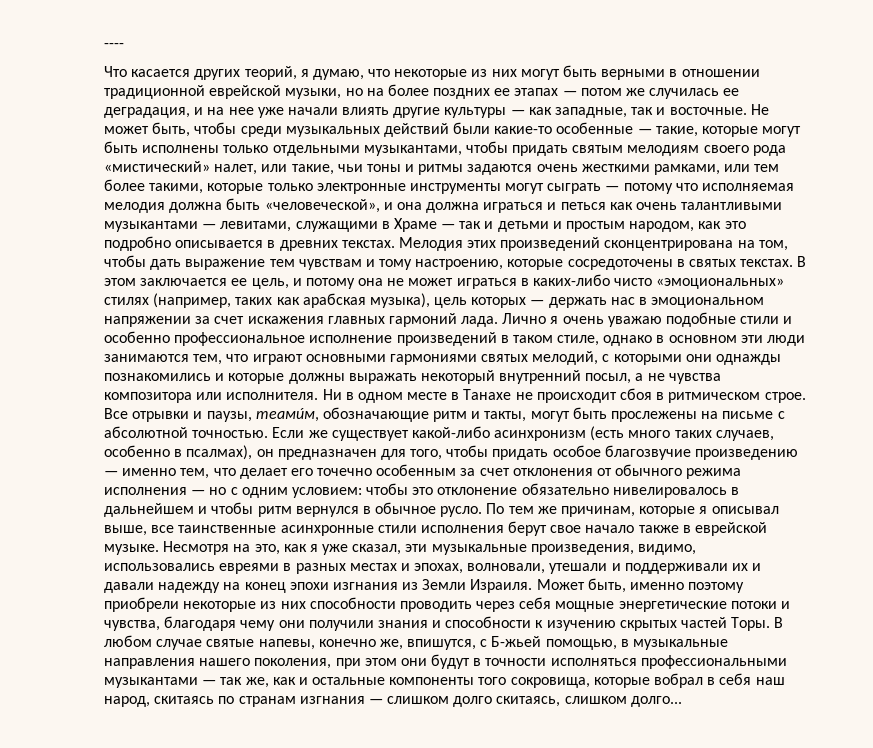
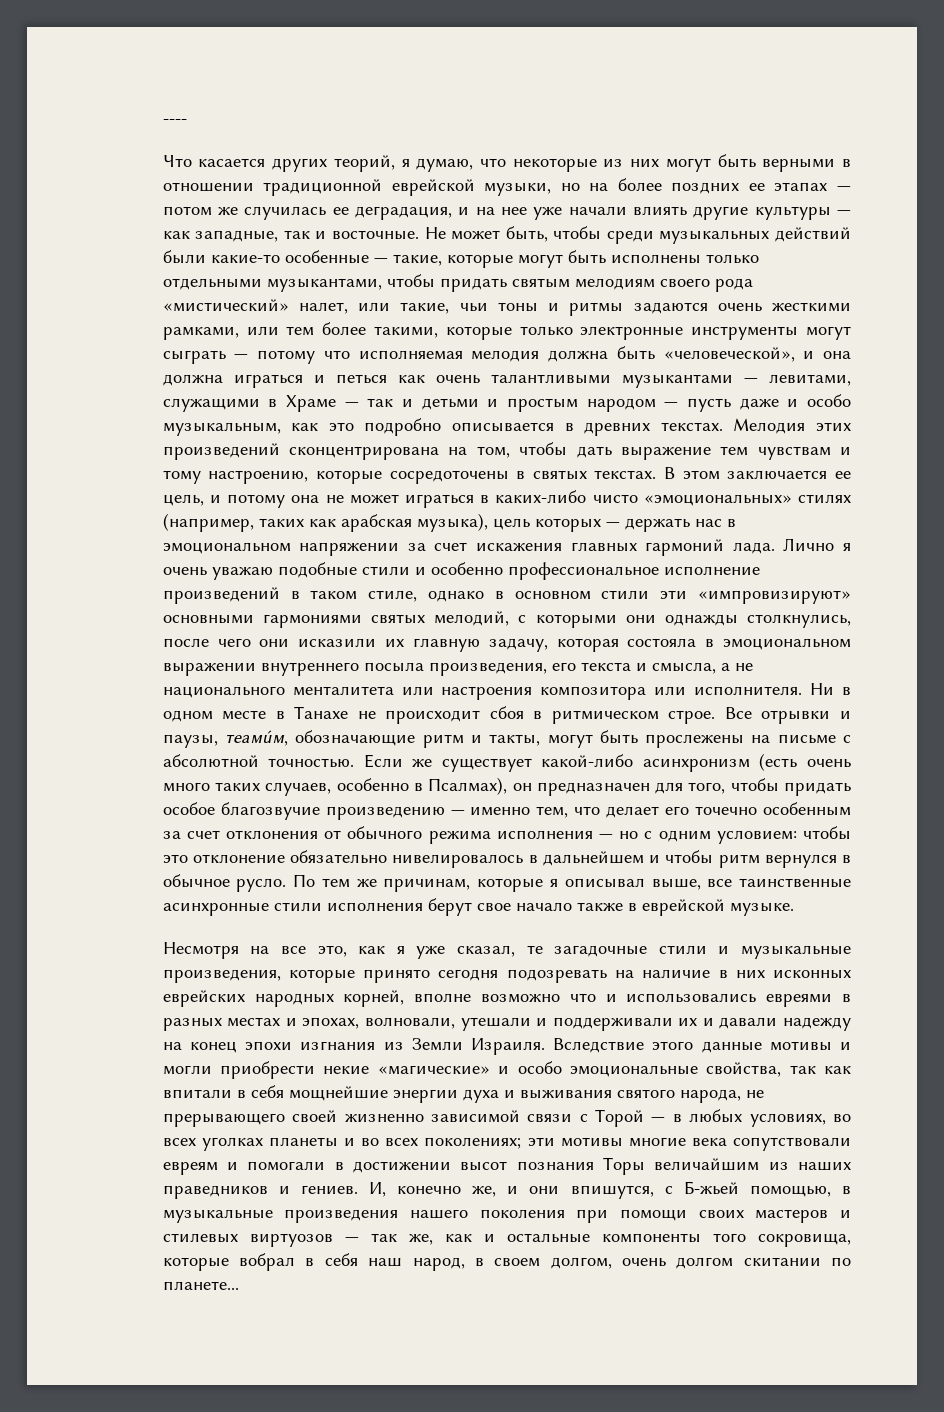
[629,221,695,232] народом, -> [586,394,851,412] [162,422,281,436] народом — пусть даже и особо музыкальным,
[740,335,805,346] [103,354,303,365] эти люди занимаются тем, что играют -> [601,590,851,604] стили эти «импровизируют»
[103,370,721,384] познакомились и которые должны выражать некоторый внутренний посыл, а не чувства -> [747,614,852,628] [162,638,852,652] [162,662,753,676] [162,686,533,700] столкнулись, после чего они исказили их главную задачу, которая состояла в эмоциональном выражении внутреннего посыла произведения, его текста и смысла, а не национального менталитета или настроения
(625, 433) none -> [807,759,852,768] очень
[186,445,253,460] псалмах), -> [428,777,508,795] Псалмах),
(159, 549) none -> (794, 909) //
(251, 548) none -> [280,945,306,955] все
[405,544,696,555] эти музыкальные произведения, видимо, -> [526,945,851,959] [162,969,852,983] [162,990,617,1007] те загадочные стили и музыкальные произведения, которые принято сегодня подозревать на наличие в них исконных еврейских народных корней, вполне возможно что и
[536,578,745,593] [103,597,790,612] [103,616,784,631] [103,635,403,650] Может быть, именно поэтому приобрели некоторые из них способности проводить через себя мощные энергетические потоки и чувства, благодаря чему они получили знания и способности к изучению скрытых частей Торы. В любом случае святые напевы, конечно же, -> [553,1038,852,1053] [162,1061,852,1079] [162,1085,764,1103] [162,1109,851,1127] [162,1137,851,1151] [162,1157,852,1175] [162,1182,560,1199] Вследствие этого данные мотивы и могли приобрести некие «магические» и особо эмоциональные свойства, так как впитали в себя мощнейшие энергии духа и выживания святого народа, не прерывающего своей жизненно зависимой связи с Торой — в любых условиях, во всех уголках планеты и во всех поколениях; эти мотивы многие века сопутствовали евреям и помогали в достижении высот познания Торы величайшим из наших праведников и гениев. И, конечно же, и они
[103,654,787,669] [103,677,198,688] направления нашего поколения, при этом они будут в точности исполняться профессиональными музыкантами -> [284,1209,852,1223] [162,1233,333,1247] произведения нашего поколения при помощи своих мастеров и стилевых виртуозов
[154,696,682,707] скитаясь по странам изгнания — слишком долго скитаясь, слишком долго... -> [474,1257,851,1269] [162,1281,239,1290] в своем долгом, очень долгом скитании по планете...

